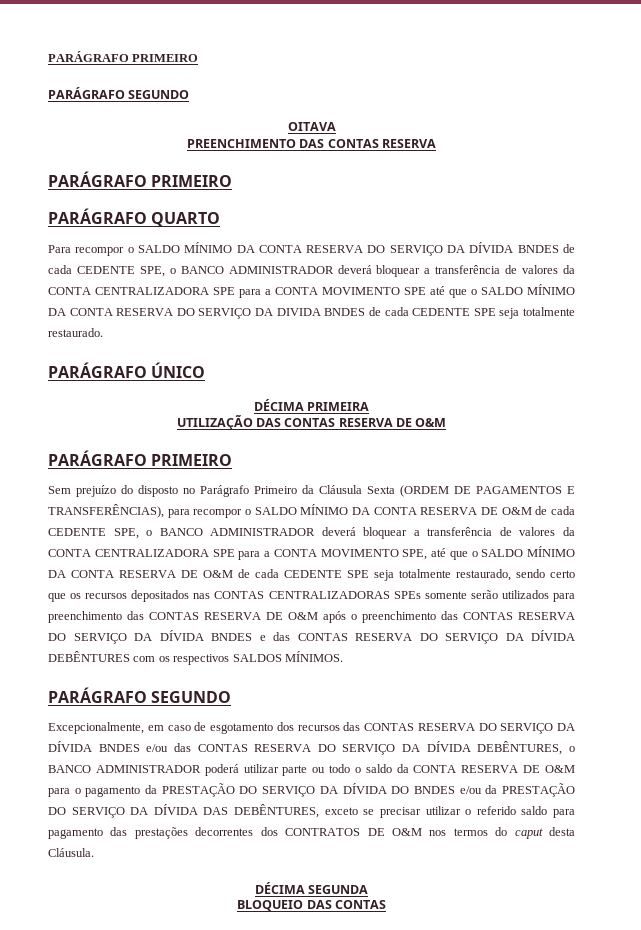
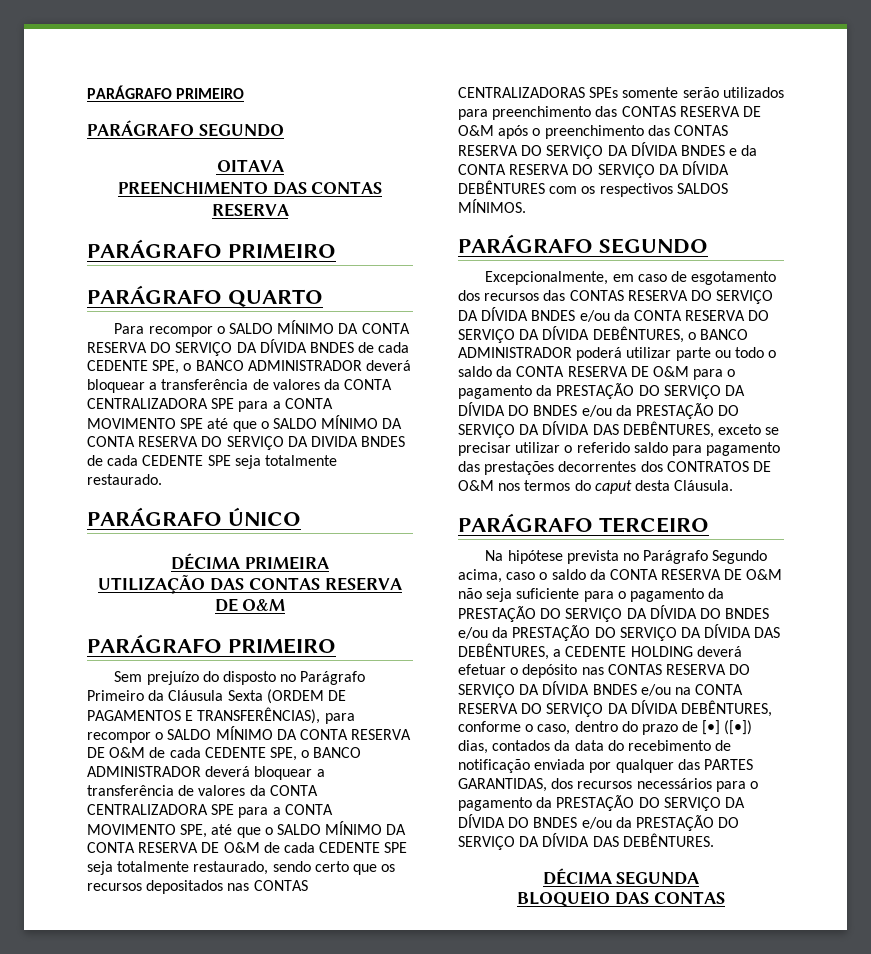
[273,632,348,641] das CONTAS -> [741,145,758,156] [458,164,506,175] da CONTA
[173,743,248,752] das CONTAS -> [613,310,682,321] da CONTA
(94, 852) none -> [458,513,709,533] [485,550,768,564] [458,569,783,583] [458,588,725,602] [458,605,770,622] [458,624,781,641] [458,643,742,660] [458,664,751,678] [458,681,744,698] [458,700,772,717] [458,720,753,735] [458,740,732,754] [458,759,753,773] [458,778,758,792] [458,795,745,811] [458,814,740,831] [458,833,714,850] // PARÁGRAFO TERCEIRO // Na hipótese prevista no Parágrafo Segundo acima, caso o saldo da CONTA RESERVA DE O&M não seja suficiente para o pagamento da PRESTAÇÃO DO SERVIÇO DA DÍVIDA DO BNDES e/ou da PRESTAÇÃO DO SERVIÇO DA DÍVIDA DAS DEBÊNTURES, a CEDENTE HOLDING deverá efetuar o depósito nas CONTAS RESERVA DO SERVIÇO DA DÍVIDA BNDES e/ou na CONTA RESERVA DO SERVIÇO DA DÍVIDA DEBÊNTURES, conforme o caso, dentro do prazo de [•] ([•]) dias, contados da data do recebimento de notificação enviada por qualquer das PARTES GARANTIDAS, dos recursos necessários para o pagamento da PRESTAÇÃO DO SERVIÇO DA DÍVIDA DO BNDES e/ou da PRESTAÇÃO DO SERVIÇO DA DÍVIDA DAS DEBÊNTURES.

